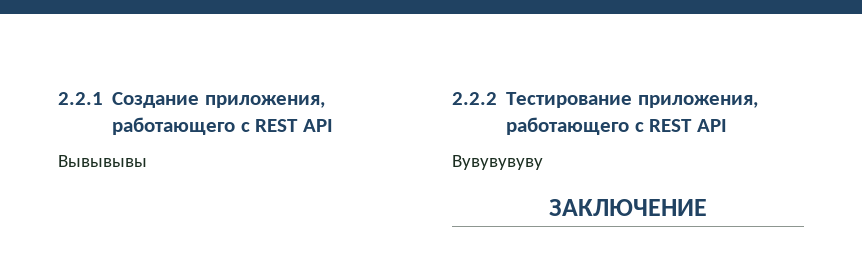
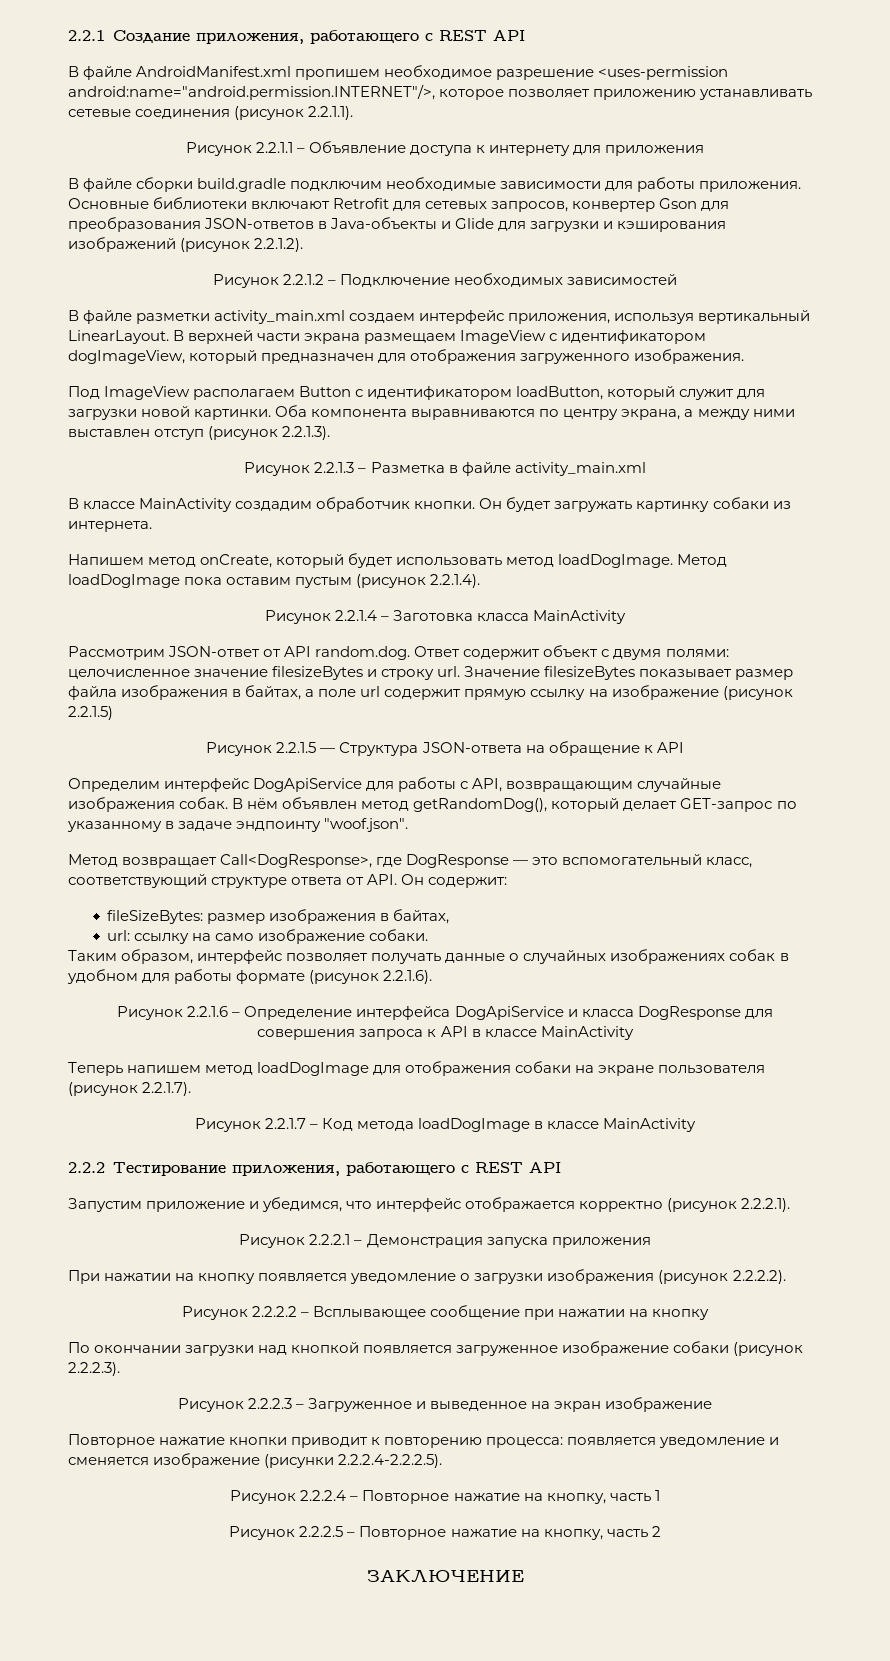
[58,155,147,167] Вывывывы -> [68,65,729,80] [68,84,813,100] [68,106,354,120] [185,141,705,156] [68,177,802,192] [68,197,730,212] [68,217,727,232] [68,237,304,252] [212,273,678,288] [68,310,811,324] [68,330,707,344] [68,349,745,364] [68,386,766,400] [68,405,795,420] [68,426,331,440] [244,462,646,476] [68,497,791,512] [68,521,152,532] [68,553,728,568] [68,574,481,588] [264,610,627,624] [68,645,729,660] [68,666,794,680] [68,685,793,700] [68,706,113,720] [206,741,684,756] [68,777,722,792] [68,797,797,812] [67,818,409,832] [68,854,753,868] [68,874,508,888] [107,909,450,924] [107,929,429,944] [68,949,789,964] [67,969,433,984] [117,1006,773,1020] [257,1026,634,1040] [68,1061,766,1076] [68,1082,192,1096] [194,1118,697,1132] В файле AndroidManifest.xml пропишем необходимое разрешение <uses-permission android:name="android.permission.INTERNET"/>, которое позволяет приложению устанавливать сетевые соединения (рисунок 2.2.1.1). // Рисунок 2.2.1.1 – Объявление доступа к интернету для приложения // В файле сборки build.gradle подключим необходимые зависимости для работы приложения. Основные библиотеки включают Retrofit для сетевых запросов, конвертер Gson для преобразования JSON-ответов в Java-объекты и Glide для загрузки и кэширования изображений (рисунок 2.2.1.2). // Рисунок 2.2.1.2 – Подключение необходимых зависимостей // В файле разметки activity_main.xml создаем интерфейс приложения, используя вертикальный LinearLayout. В верхней части экрана размещаем ImageView с идентификатором dogImageView, который предназначен для отображения загруженного изображения. // Под ImageView располагаем Button с идентификатором loadButton, который служит для загрузки новой картинки. Оба компонента выравниваются по центру экрана, а между ними выставлен отступ (рисунок 2.2.1.3). // Рисунок 2.2.1.3 – Разметка в файле activity_main.xml // В классе MainActivity создадим обработчик кнопки. Он будет загружать картинку собаки из интернета. // Напишем метод onCreate, который будет использовать метод loadDogImage. Метод loadDogImage пока оставим пустым (рисунок 2.2.1.4). // Рисунок 2.2.1.4 – Заготовка класса MainActivity // Рассмотрим JSON-ответ от API random.dog. Ответ содержит объект с двумя полями: целочисленное значение filesizeBytes и строку url. Значение filesizeBytes показывает размер файла изображения в байтах, а поле url содержит прямую ссылку на изображение (рисунок 2.2.1.5) // Рисунок 2.2.1.5 — Структура JSON-ответа на обращение к API // Определим интерфейс DogApiService для работы с API, возвращающим случайные изображения собак. В нём объявлен метод getRandomDog(), который делает GET-запрос по указанному в задаче эндпоинту "woof.json". // Метод возвращает Call<DogResponse>, где DogResponse — это вспомогательный класс, соответствующий структуре ответа от API. Он содержит: // fileSizeBytes: размер изображения в байтах, // url: ссылку на само изображение собаки. // Таким образом, интерфейс позволяет получать данные о случайных изображениях собак в удобном для работы формате (рисунок 2.2.1.6). // Рисунок 2.2.1.6 – Определение интерфейса DogApiService и класса DogResponse для совершения запроса к API в классе MainActivity // Теперь напишем метод loadDogImage для отображения собаки на экране пользователя (рисунок 2.2.1.7). // Рисунок 2.2.1.7 – Код метода loadDogImage в классе MainActivity
[452,155,543,170] Вувувувуву -> [68,1197,791,1212] [239,1234,651,1248] [68,1269,786,1284] [181,1305,710,1320] [68,1341,804,1356] [68,1362,120,1376] [177,1397,713,1412] [68,1434,780,1448] [68,1453,443,1468] [230,1490,660,1504] [229,1526,661,1540] Запустим приложение и убедимся, что интерфейс отображается корректно (рисунок 2.2.2.1). // Рисунок 2.2.2.1 – Демонстрация запуска приложения // При нажатии на кнопку появляется уведомление о загрузки изображения (рисунок 2.2.2.2). // Рисунок 2.2.2.2 – Всплывающее сообщение при нажатии на кнопку // По окончании загрузки над кнопкой появляется загруженное изображение собаки (рисунок 2.2.2.3). // Рисунок 2.2.2.3 – Загруженное и выведенное на экран изображение // Повторное нажатие кнопки приводит к повторению процесса: появляется уведомление и сменяется изображение (рисунки 2.2.2.4-2.2.2.5). // Рисунок 2.2.2.4 – Повторное нажатие на кнопку, часть 1 // Рисунок 2.2.2.5 – Повторное нажатие на кнопку, часть 2

